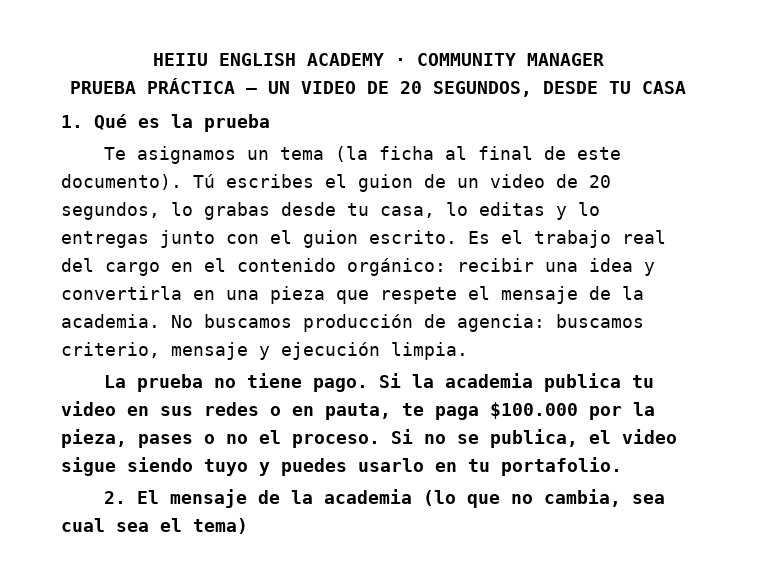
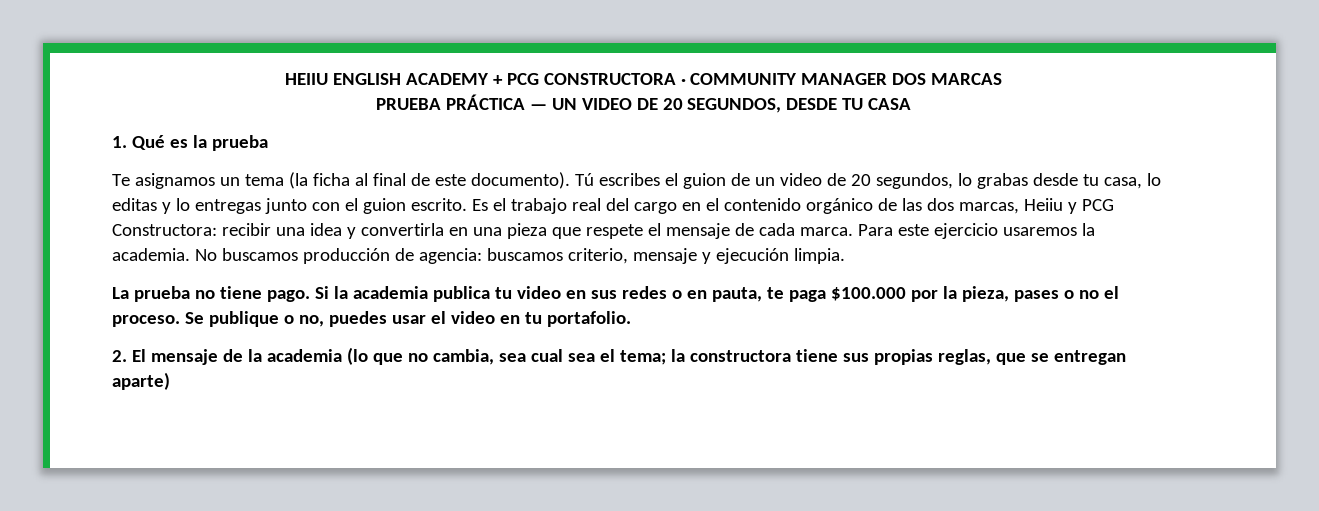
(384, 59) none -> [492,73,676,85] + PCG CONSTRUCTORA
(604, 59) none -> [892,73,1003,85] DOS MARCAS
[347,258,446,276] orgánico: -> [805,198,1114,214] [112,224,217,236] orgánico de las dos marcas, Heiiu y PCG Constructora:
(611, 293) none -> [758,223,1077,239] cada marca. Para este ejercicio usaremos
[391,429,677,448] [61,457,424,476] Si no se publica, el video sigue siendo tuyo y puedes usarlo -> [184,311,495,327] Se publique o no, puedes usar el video
[193,518,248,534] tema) -> [619,349,1126,365] [112,372,170,390] tema; la constructora tiene sus propias reglas, que se entregan aparte)

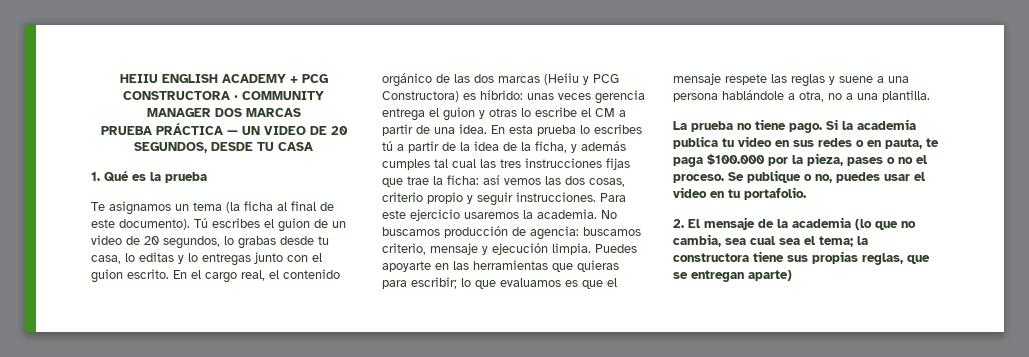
[471,198,701,214] Es el trabajo real del cargo en -> [173,270,265,283] En el cargo real,
[958,198,1114,214] [112,223,853,239] marcas, Heiiu y PCG Constructora: recibir una idea y convertirla en una pieza que respete el mensaje de cada marca. -> [498,73,619,85] [382,90,645,104] [382,107,626,121] [382,124,642,136] [382,141,626,153] [382,158,630,170] [382,175,625,187] [382,192,596,206] marcas (Heiiu y PCG Constructora) es híbrido: unas veces gerencia entrega el guion y otras lo escribe el CM a partir de una idea. En esta prueba lo escribes tú a partir de la idea de la ficha, y además cumples tal cual las tres instrucciones fijas que trae la ficha: así vemos las dos cosas, criterio propio y seguir instrucciones.
(845, 256) none -> [595,244,637,253] [382,260,619,272] [382,277,617,289] [673,73,909,87] [673,90,930,102] Puedes apoyarte en las herramientas que quieras para escribir; lo que evaluamos es que el mensaje respete las reglas y suene a una persona hablándole a otra, no a una plantilla.

